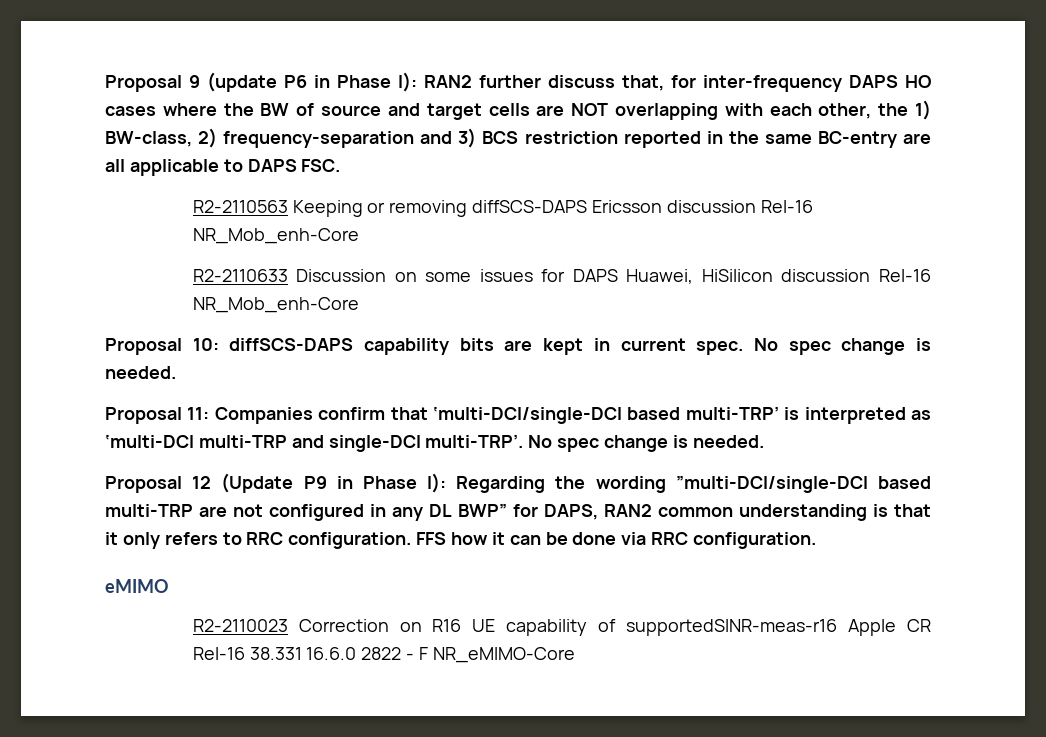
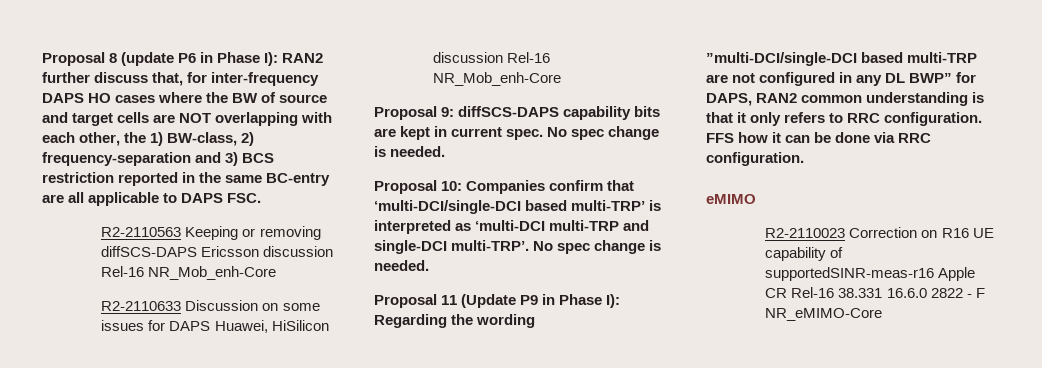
[105,75,200,92] Proposal 9 -> [42,52,118,66] Proposal 8
[192,338,219,351] 10: -> [441,107,455,117] 9:
[187,407,210,420] 11: -> [441,181,463,191] 10:
[192,476,212,489] 12 -> [441,295,458,305] 11

